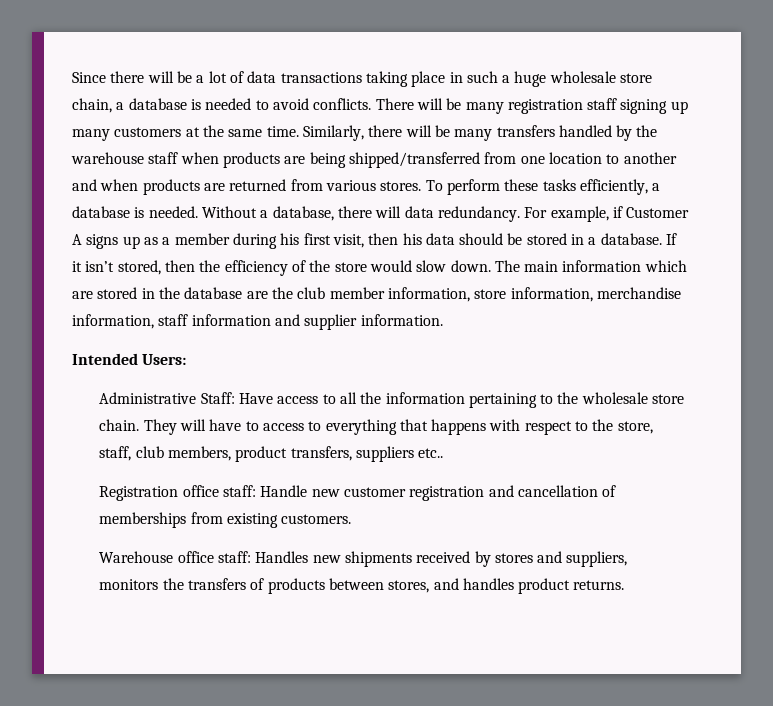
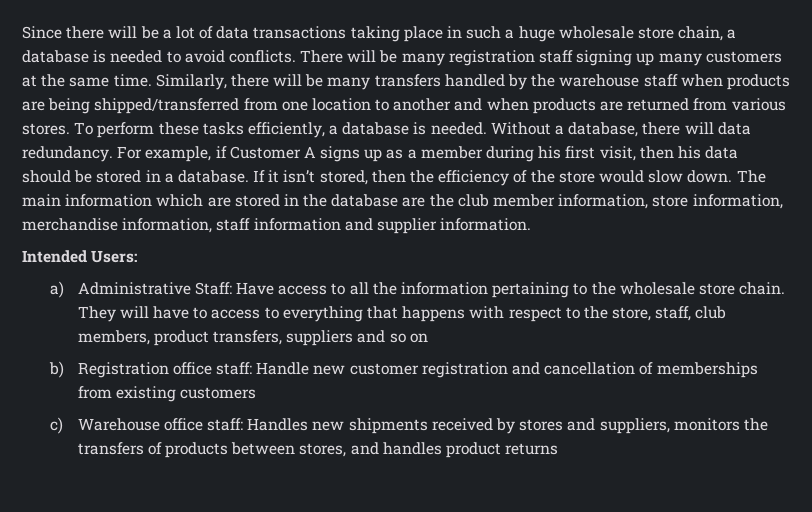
(187, 359) none -> [49,281,64,298] a)
[418,448,444,458] etc.. // -> [357,330,428,343] [48,361,64,378] and so on // b)
[281,514,352,524] customers. // -> [180,387,257,399] [49,417,63,434] customers // c)
[573,580,625,590] returns. -> [505,443,559,455] returns

